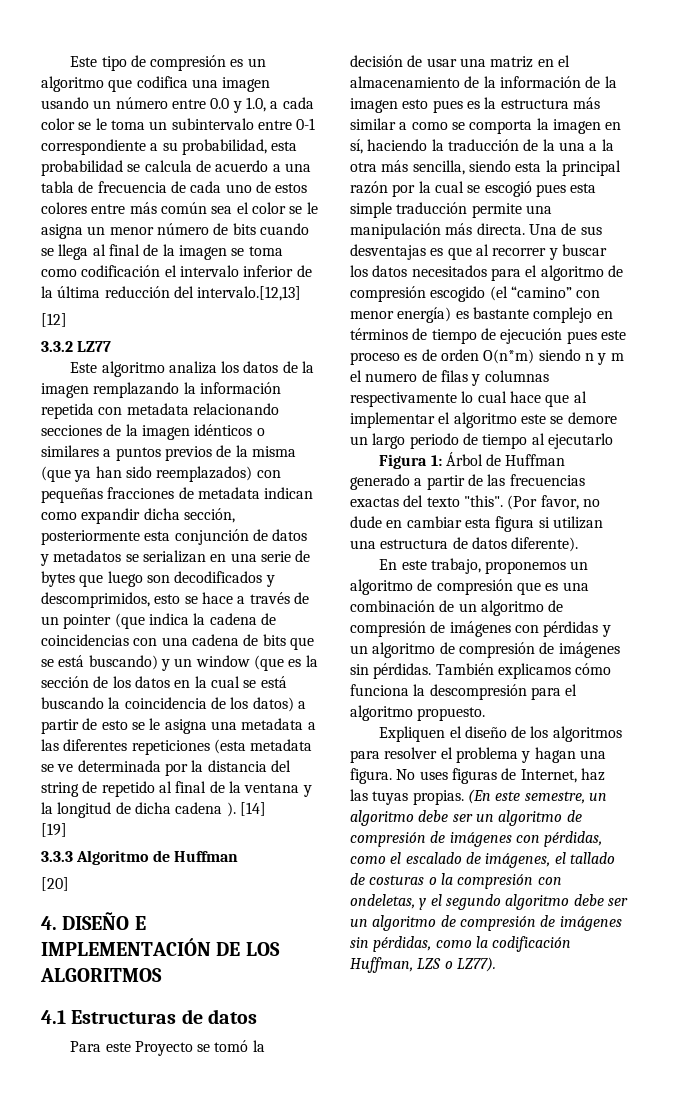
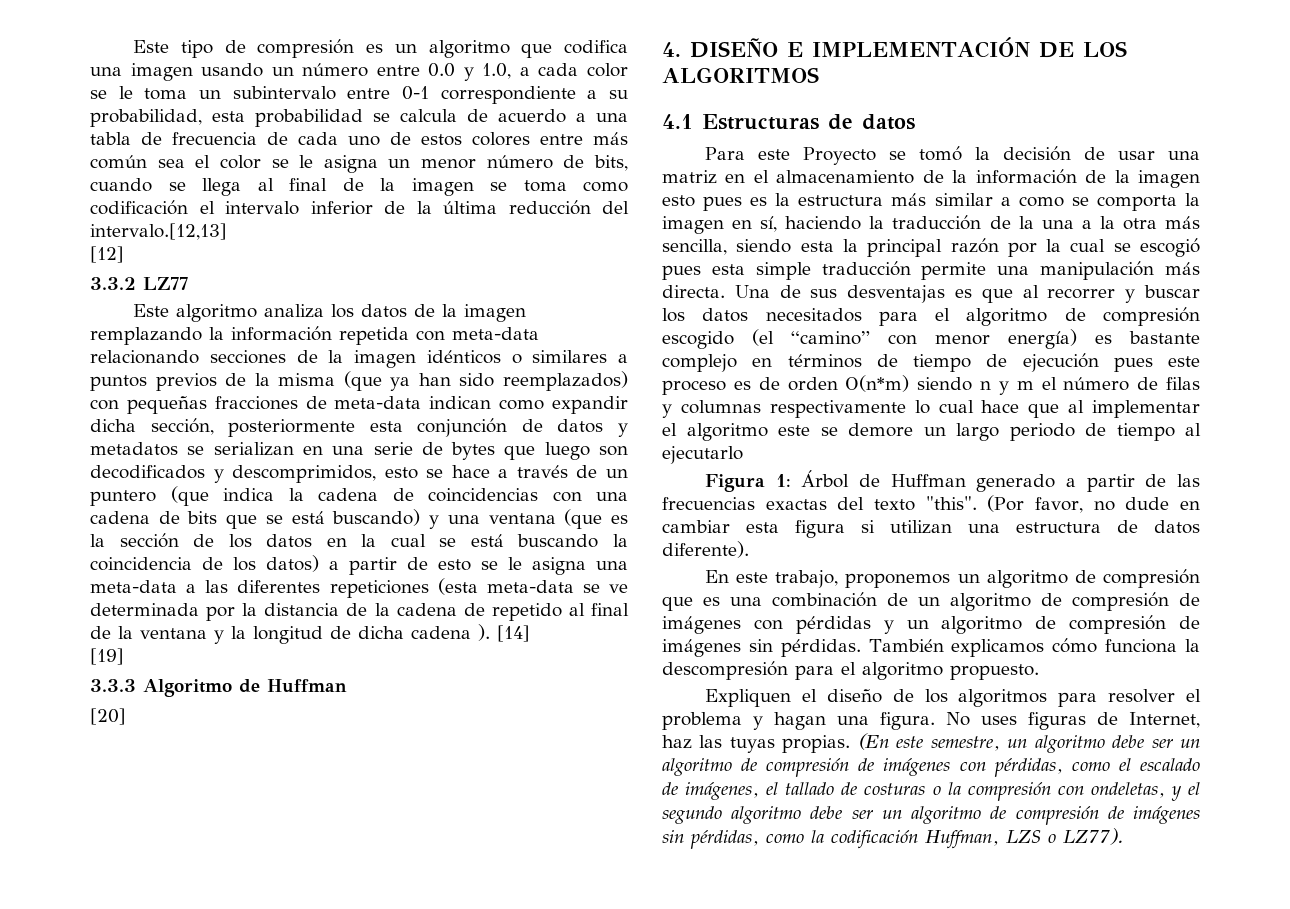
[232,223,256,235] bits -> [593,155,628,171] bits,
[126,403,189,415] metadata -> [452,327,539,340] meta-data
[197,487,260,499] metadata -> [334,396,422,409] meta-data
[63,614,112,629] pointer -> [90,490,156,506] puntero
[174,655,250,667] un window -> [447,513,556,524] una ventana
[241,718,304,730] metadata -> [90,580,177,593] meta-data
[250,739,313,751] metadata -> [486,580,574,593] meta-data
[270,760,291,772] [41,782,79,797] del string -> [346,603,457,616] de la cadena
[365,373,418,382] numero -> [1063,377,1130,391] número

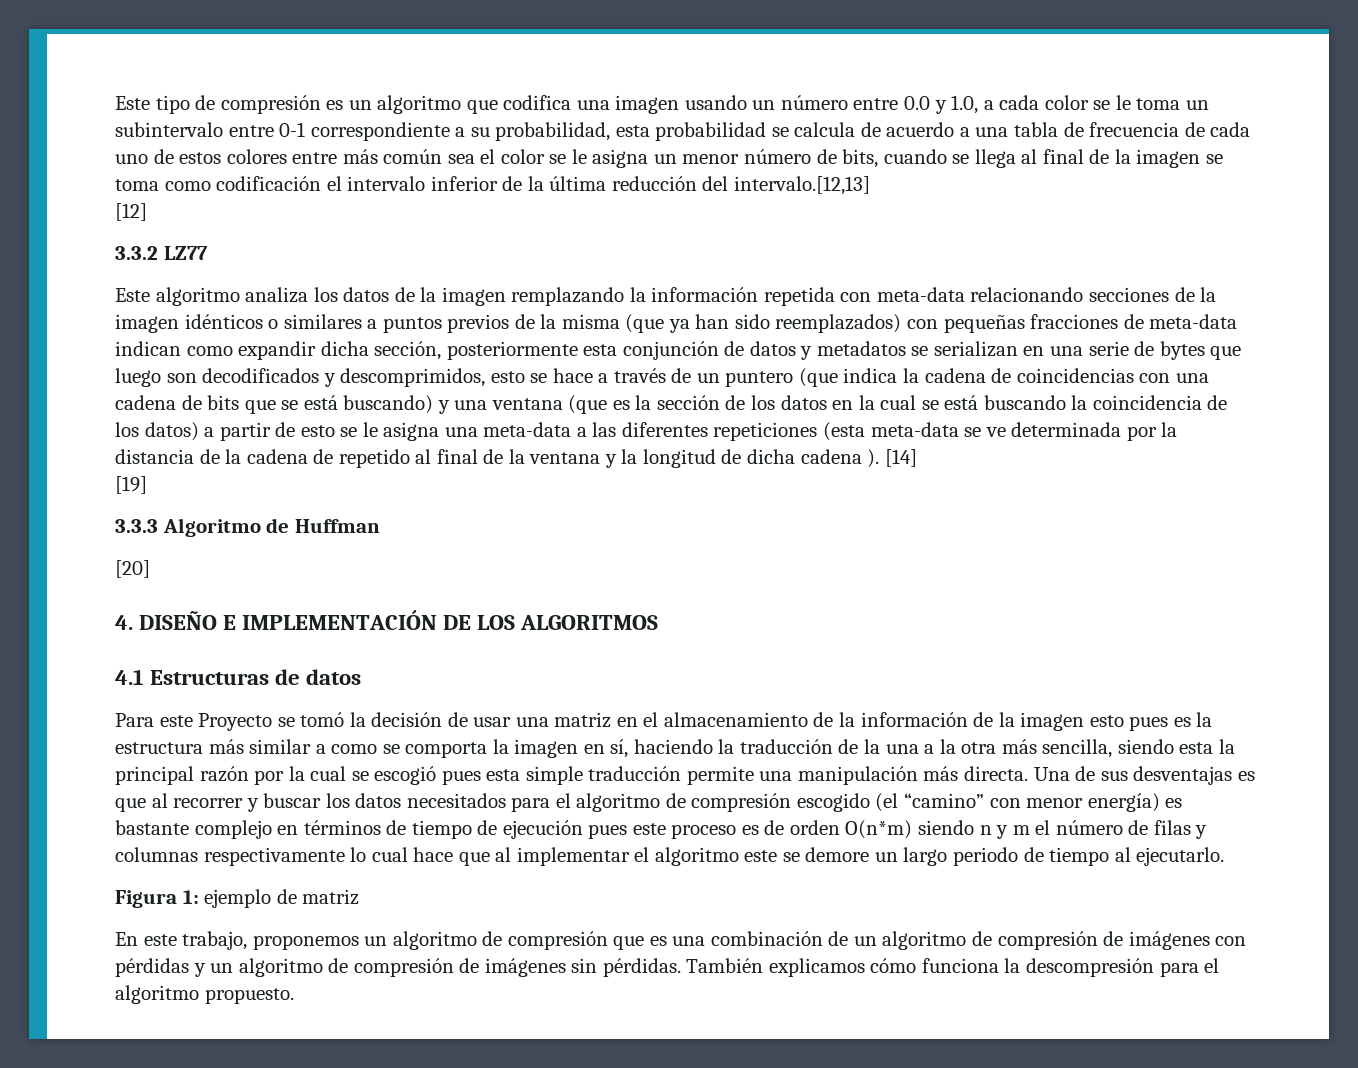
[662,446,743,464] ejecutarlo -> [1136,847,1225,866] ejecutarlo.
[801,470,1200,492] [662,495,1200,513] [662,520,1200,538] [662,541,749,558] Árbol de Huffman generado a partir de las frecuencias exactas del texto "this". (Por favor, no dude en cambiar esta figura si utilizan una estructura de datos diferente). -> [204,889,360,908] ejemplo de matriz
[705,689,1201,707] [662,712,1200,730] [662,733,1200,753] [662,758,1200,777] [662,782,1200,801] [662,806,1200,825] [662,828,1124,849] // Expliquen el diseño de los algoritmos para resolver el problema y hagan una figura. No uses figuras de Internet, haz las tuyas propias. (En este semestre, un algoritmo debe ser un algoritmo de compresión de imágenes con pérdidas, como el escalado de imágenes, el tallado de costuras o la compresión con ondeletas, y el segundo algoritmo debe ser un algoritmo de compresión de imágenes sin pérdidas, como la codificación Huffman, LZS o LZ77). -> (294, 996) none

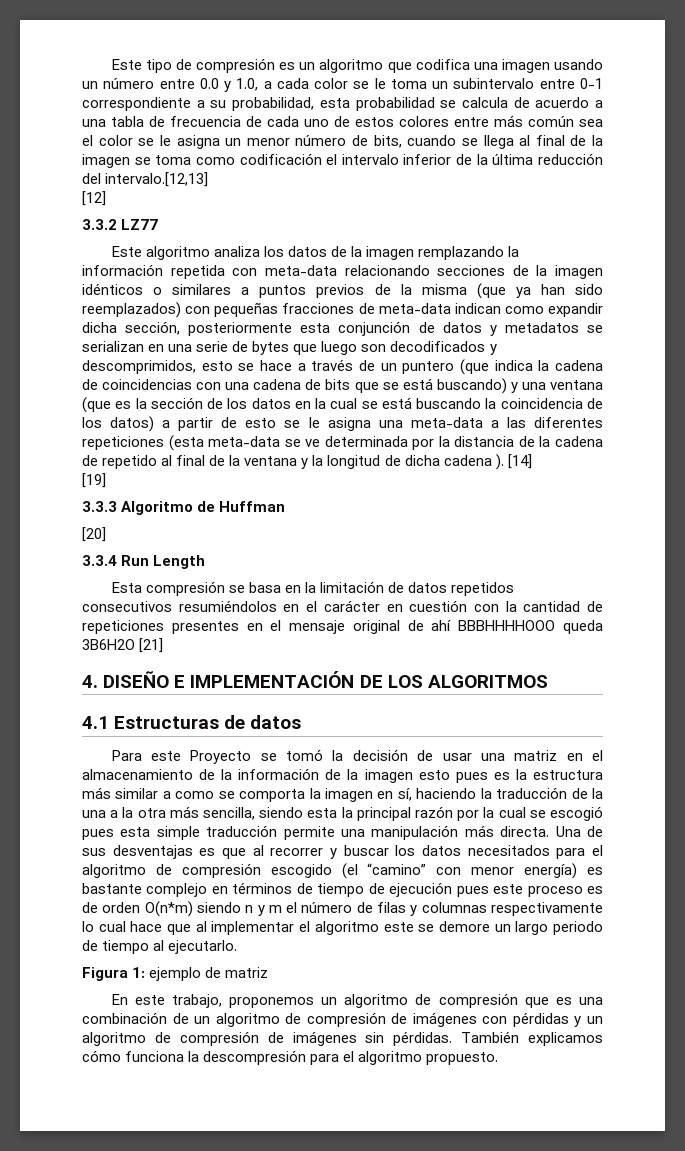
(150, 569) none -> [82,555,206,569] [111,581,515,596] [82,600,603,612] [82,620,603,634] [82,638,164,653] // 3.3.4 Run Length // Esta compresión se basa en la limitación de datos repetidos consecutivos resumiéndolos en el carácter en cuestión con la cantidad de repeticiones presentes en el mensaje original de ahí BBBHHHHOOO queda 3B6H2O [21]

